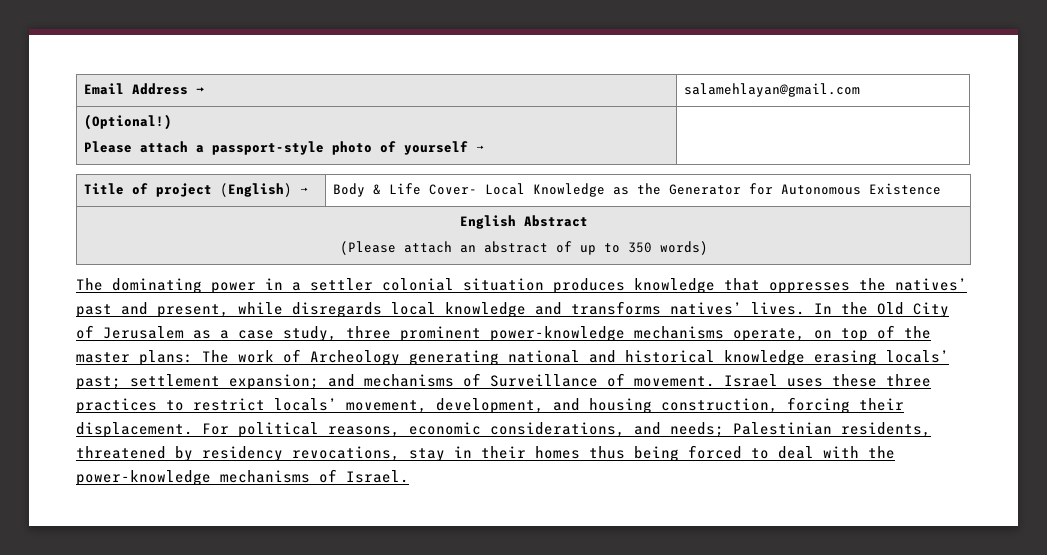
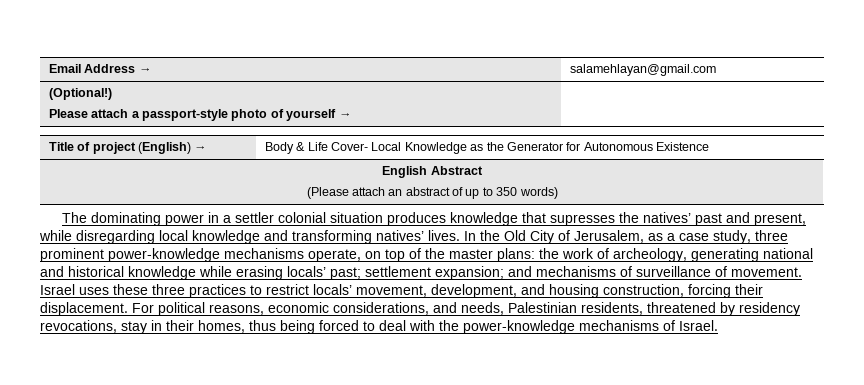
[769,282,850,294] oppresses -> [549,214,615,226] supresses
[292,302,382,318] disregards -> [76,230,155,244] disregarding
[571,301,661,315] transforms -> [292,230,372,244] transforming
[103,326,184,339] Jerusalem -> [574,230,644,243] Jerusalem,
[202,350,229,363] The -> [539,248,559,259] the
[310,350,400,366] Archeology -> [613,248,687,262] archeology,
(805, 358) none -> [199,266,232,277] while
[490,374,598,387] Surveillance -> [636,266,711,277] surveillance
[670,422,724,437] needs; -> [461,302,504,315] needs,
[535,446,580,459] homes -> [198,320,245,333] homes,

